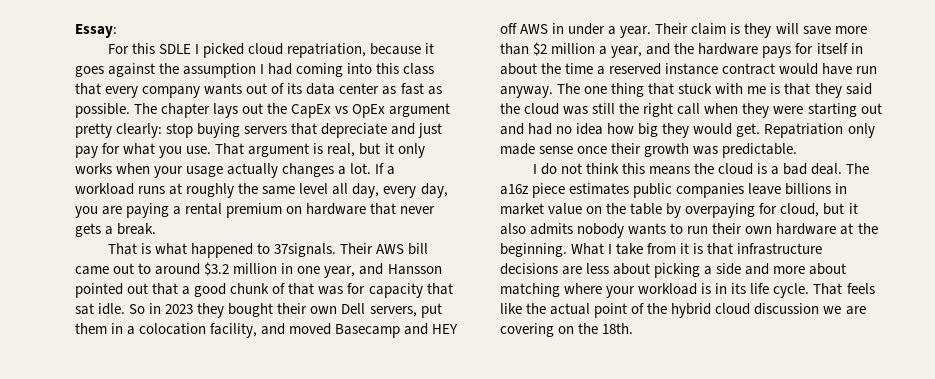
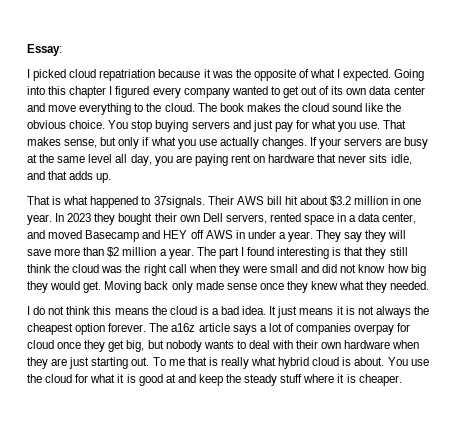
[107,43,191,54] For this SDLE -> (62, 50) none
[287,43,367,58] repatriation, -> [99,69,156,81] repatriation
[75,63,435,78] [75,83,243,98] goes against the assumption I had coming into this class that every company wants -> [211,69,425,81] [27,86,299,98] was the opposite of what I expected. Going into this chapter I figured every company wanted to get
(303, 88) none -> [346,88,367,95] own
[382,83,442,95] [75,103,451,118] [75,123,163,138] as fast as possible. The chapter lays out the CapEx vs OpEx argument pretty clearly: -> [27,103,402,115] [27,120,129,129] and move everything to the cloud. The book makes the cloud sound like the obvious choice. You
[291,123,388,138] that depreciate -> (230, 125) none
[248,143,425,158] [75,163,396,178] [75,183,235,198] argument is real, but it only works when your usage actually changes a lot. If a workload runs at roughly -> [27,137,429,149] [27,154,37,163] makes sense, but only if what you use actually changes. If your servers are busy at
[383,183,448,198] every day, -> (152, 160) none
[173,203,283,218] a rental premium -> [230,154,251,163] rent
[75,223,157,237] gets a break. -> [369,154,412,165] [27,171,112,183] sits idle, and that adds up.
[75,262,442,278] [75,283,453,298] [75,303,162,315] came out to around $3.2 million in one year, and Hansson pointed out that a good chunk of that was for capacity that sat idle. So in -> [284,196,422,206] [27,213,65,225] hit about $3.2 million in one year. In
[420,303,442,318] [75,323,258,338] put them in a colocation facility, -> [269,213,417,225] rented space in a data center,
[655,23,741,35] Their claim is -> [316,230,363,242] They say
[611,43,863,58] [500,63,878,75] [500,83,767,98] year, and the hardware pays for itself in about the time a reserved instance contract would have run anyway. The one thing that stuck with me -> [168,247,330,259] year. The part I found interesting
[845,83,872,95] said -> [389,247,408,256] [27,264,51,273] still think
[592,103,616,114] still -> (123, 269) none
[807,103,882,117] [500,123,604,135] starting out and had no idea -> [270,264,386,273] small and did not know
[764,123,844,138] Repatriation -> [104,281,169,293] Moving back
[611,143,798,158] their growth was predictable. -> [286,281,430,293] they knew what they needed.
[811,163,870,175] [500,183,848,198] [500,203,858,218] [500,223,574,235] deal. The a16z piece estimates public companies leave billions in market value on the table by overpaying for cloud, but it also admits -> [242,306,429,318] [27,323,411,335] [27,340,164,352] idea. It just means it is not always the cheapest option forever. The a16z article says a lot of companies overpay for cloud once they get big, but
[687,226,709,234] run -> [248,340,294,349] deal with
[840,223,878,235] [500,243,823,257] [500,263,847,278] [500,283,875,298] [500,303,866,318] [500,323,634,337] at the beginning. What I take from it is that infrastructure decisions are less about picking a side and more about matching where your workload is in its life cycle. That feels like the actual point of the hybrid cloud discussion we are covering on the 18th. -> [392,340,420,349] [27,357,429,369] [27,374,402,386] when they are just starting out. To me that is really what hybrid cloud is about. You use the cloud for what it is good at and keep the steady stuff where it is cheaper.

